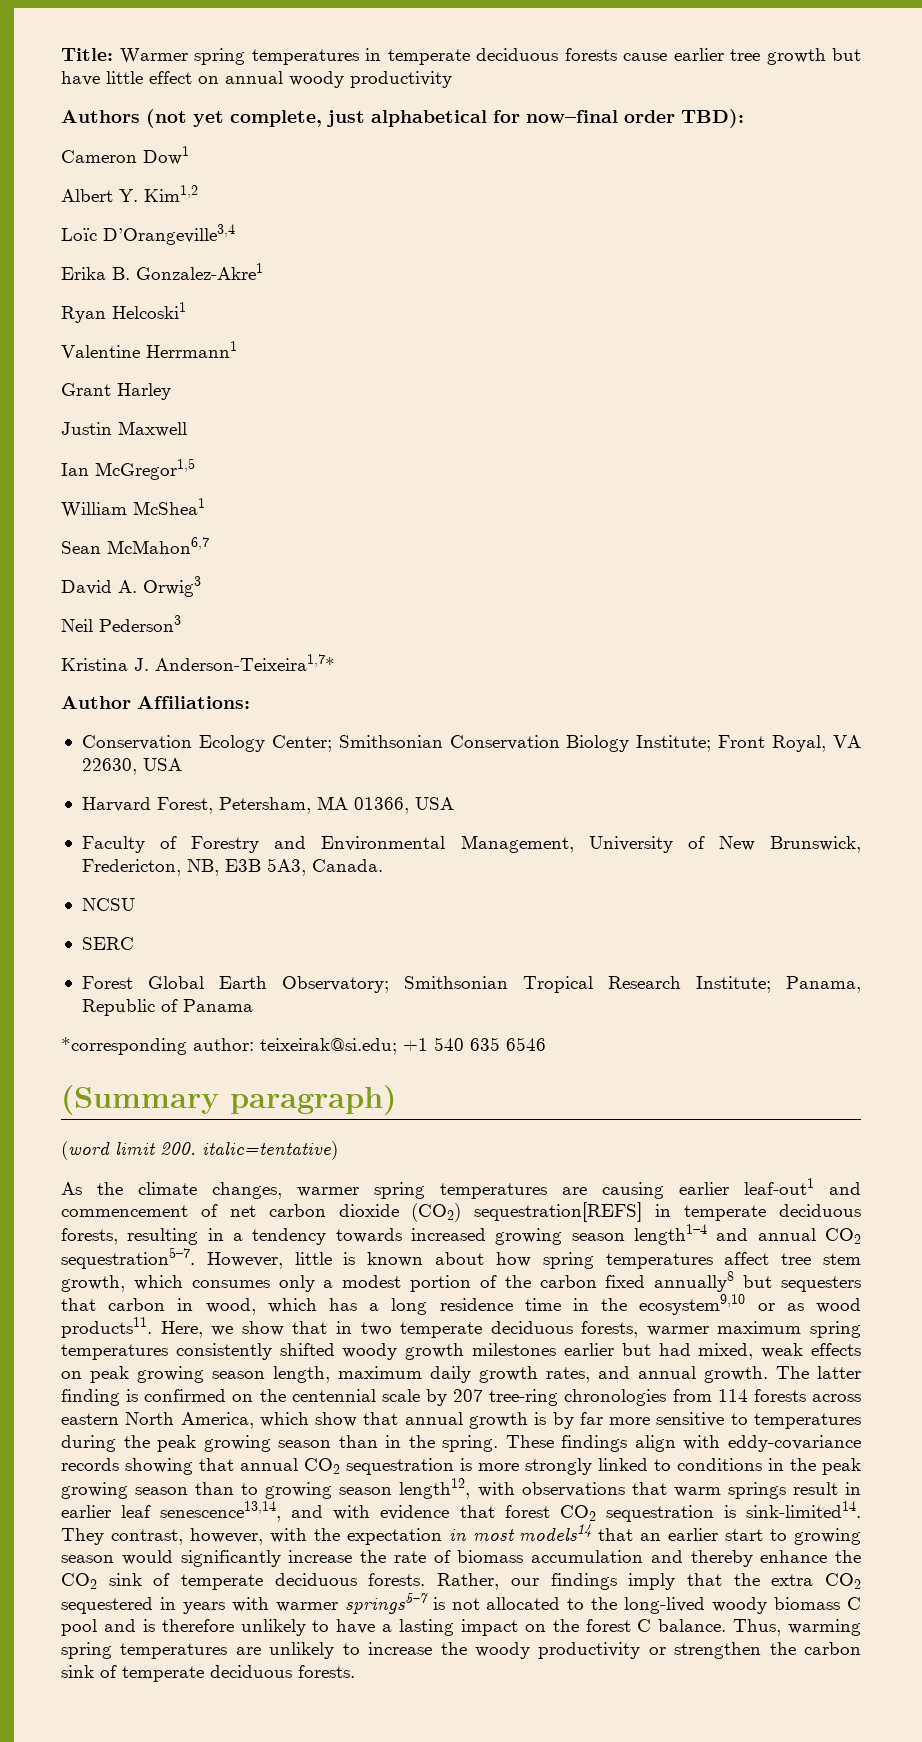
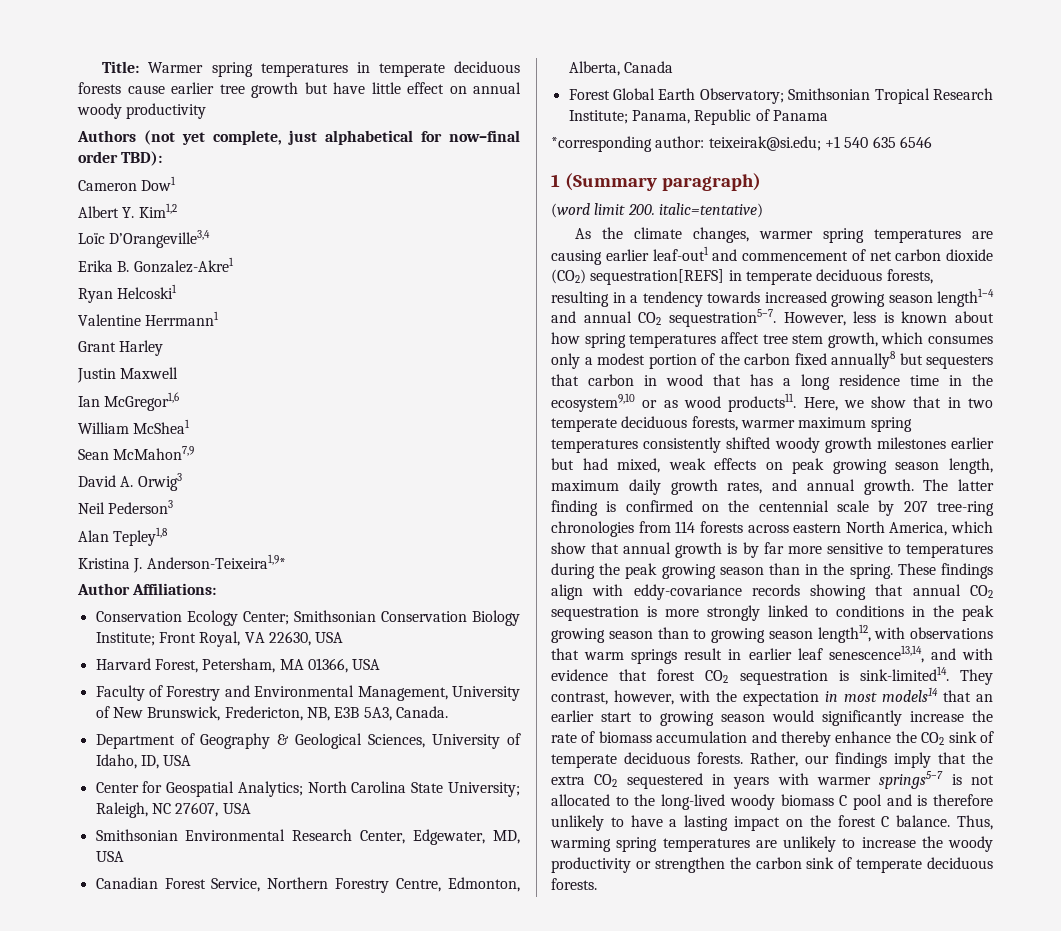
[95,458,195,480] McGregor1,5 -> [104,392,180,411] McGregor1,6
[107,537,209,554] McMahon6,7 -> [113,446,195,460] McMahon7,9
(181, 623) none -> [78,527,169,546] // Alan Tepley1,8
[155,654,335,671] Anderson-Teixeira1,7* -> [146,554,286,569] Anderson-Teixeira1,9*
[81,898,135,911] [81,937,134,950] NCSU // SERC -> [95,733,521,749] [95,754,192,769] [95,781,520,797] [95,802,251,818] [95,829,520,845] [95,851,124,862] [95,877,520,893] [568,61,673,76] Department of Geography & Geological Sciences, University of Idaho, ID, USA // Center for Geospatial Analytics; North Carolina State University; Raleigh, NC 27607, USA // Smithsonian Environmental Research Center, Edgewater, MD, USA // Canadian Forest Service, Northern Forestry Centre, Edmonton, Alberta, Canada
(546, 1044) none -> [551,174,560,187] 1
[294,1252,332,1265] little -> [853,311,877,323] less
[205,1298,317,1315] wood, which -> [666,374,741,386] wood that

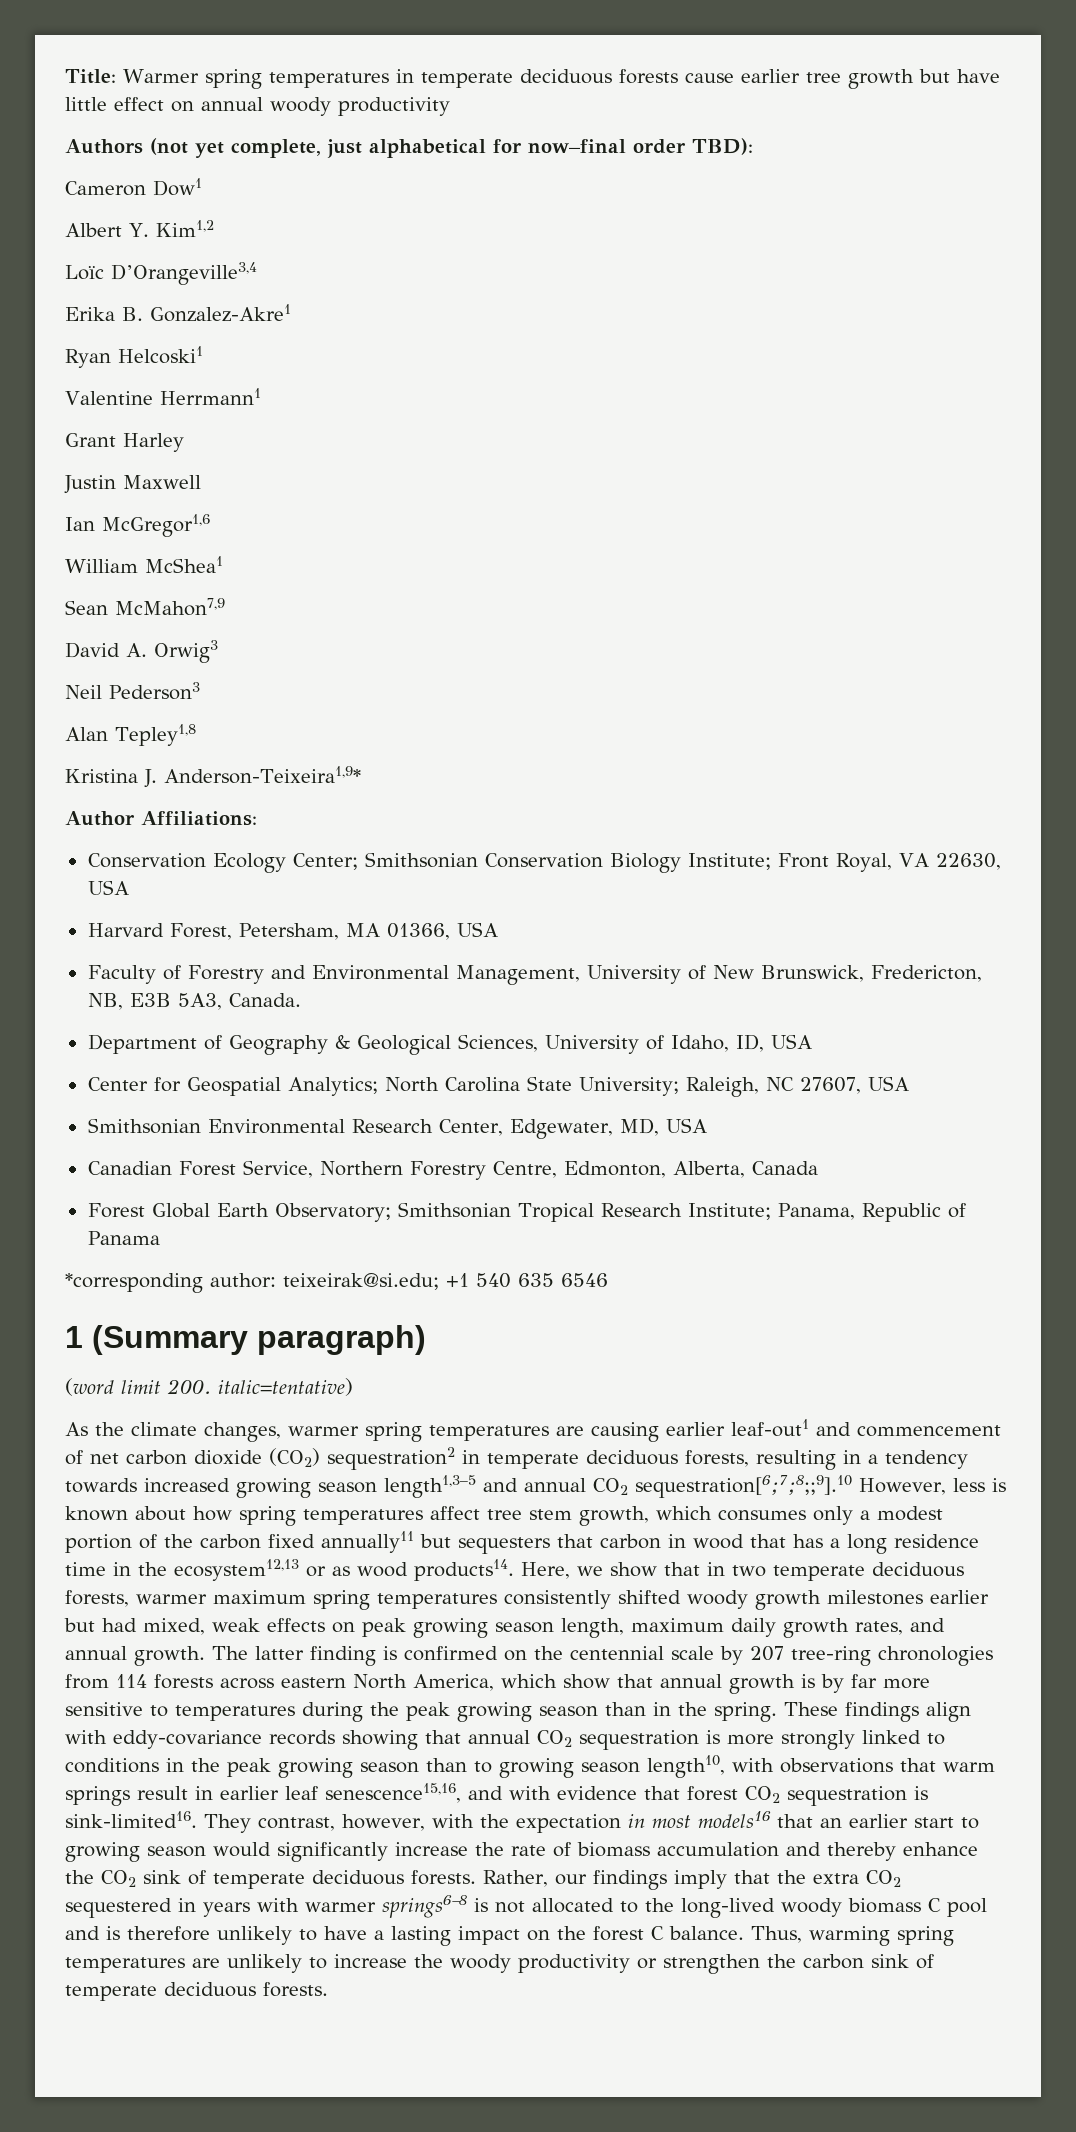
[590,269,725,285] sequestration[REFS] -> [327,1447,455,1470] sequestration2
[937,288,994,307] length1–4 -> [384,1475,476,1498] length1,3–5
[668,309,776,327] sequestration5–7. -> [635,1475,852,1498] sequestration[6;7;8;;9].10
[831,351,896,369] annually8 -> [321,1531,414,1553] annually11
[551,393,635,412] ecosystem9,10 -> [174,1559,299,1581] ecosystem12,13
[728,393,797,412] products11. -> [414,1559,514,1581] products14.
[817,624,871,643] length12, -> [647,1755,725,1778] length10,
[828,645,924,663] senescence13,14, -> [325,1783,461,1803] senescence15,16,
[859,666,949,681] sink-limited14. -> [65,1811,197,1828] sink-limited16.
[882,687,938,702] models14 -> [697,1811,771,1828] models16
[879,771,944,789] springs5–7 -> [382,1895,467,1918] springs6–8

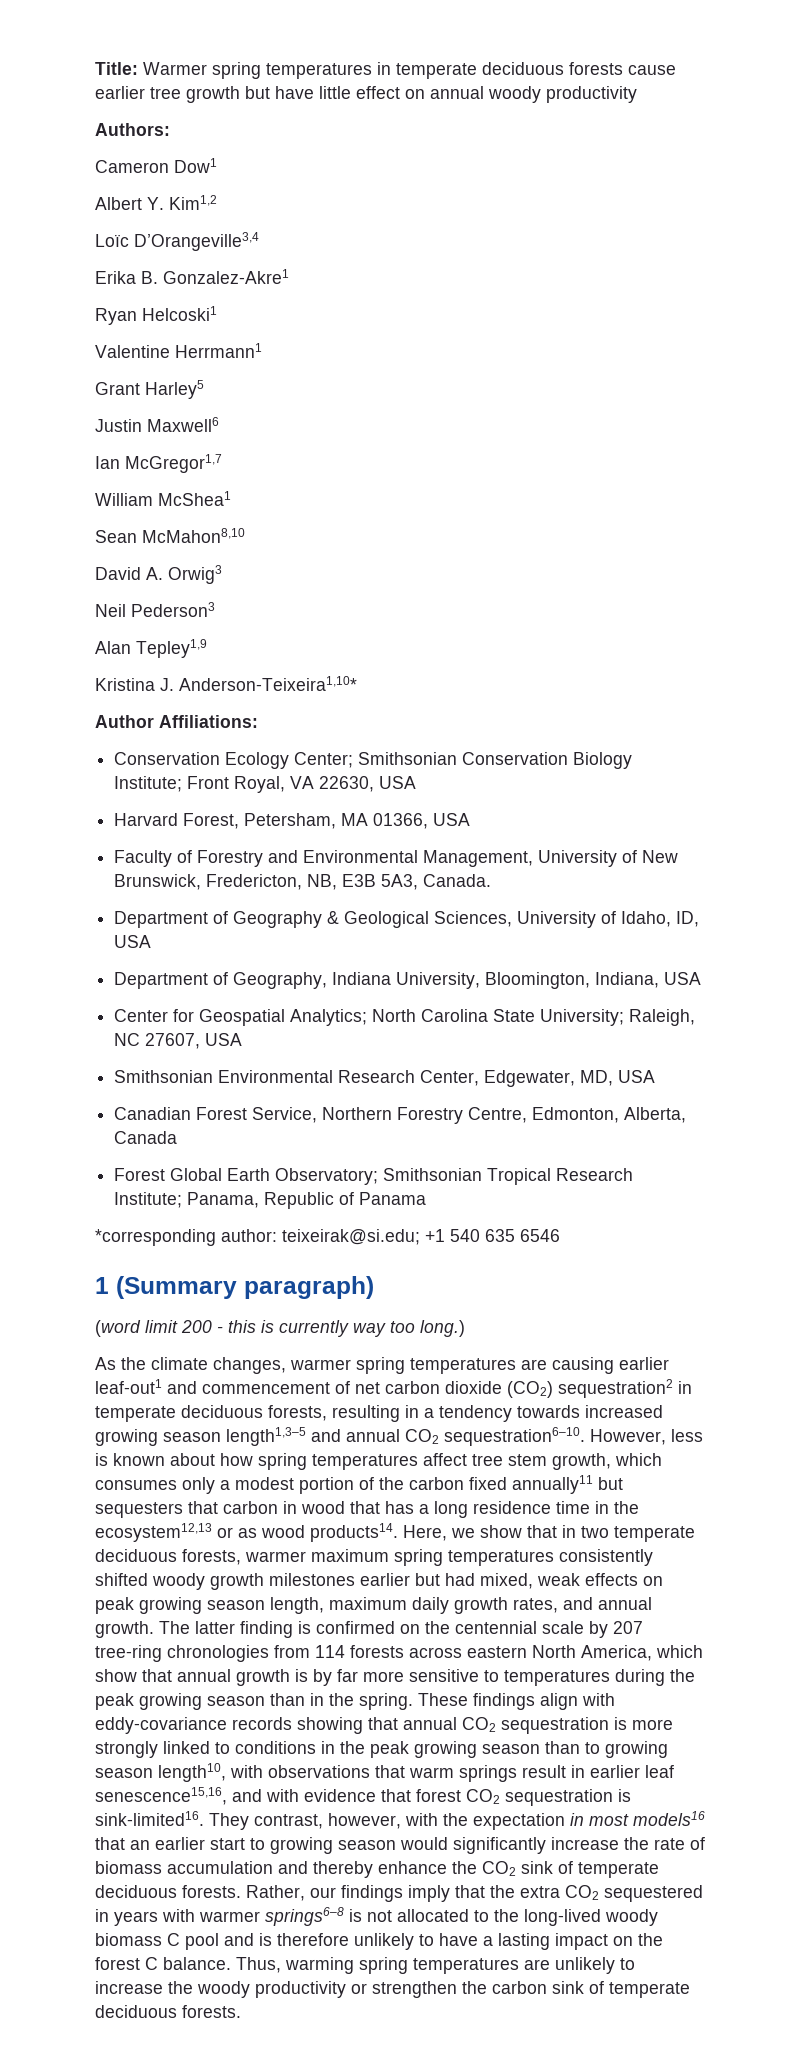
[65,138,753,158] Authors (not yet complete, just alphabetical for now–final order TBD): -> [95,123,170,136] Authors:
[123,433,184,452] Harley -> [145,380,204,399] Harley5
[123,475,201,489] Maxwell -> [147,417,219,432] Maxwell6
[102,514,210,537] McGregor1,6 -> [125,454,222,473] McGregor1,7
[115,598,225,616] McMahon7,9 -> [142,528,245,543] McMahon8,10
[115,724,196,746] Tepley1,8 -> [136,639,207,658] Tepley1,9
[164,766,361,784] Anderson-Teixeira1,9* -> [179,676,357,691] Anderson-Teixeira1,10*
(812, 1041) none -> [114,972,702,989] // Department of Geography, Indiana University, Bloomington, Indiana, USA
[167,1378,353,1396] 200. italic=tentative) -> [181,1320,465,1337] 200 - this is currently way too long.)
[635,1475,852,1498] sequestration[6;7;8;;9].10 -> [444,1427,585,1446] sequestration6–10.

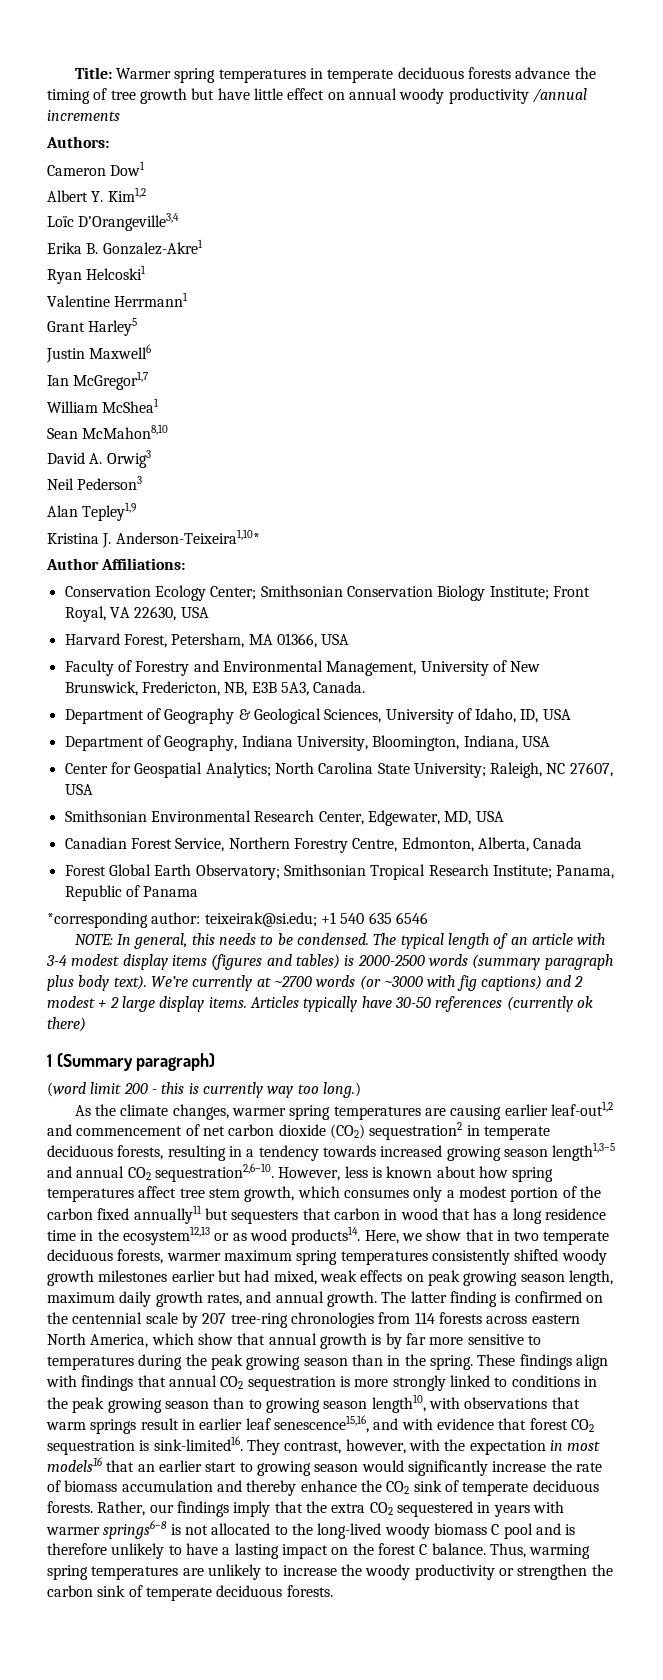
[628,65,676,75] [95,86,145,99] cause earlier -> [515,67,596,79] [47,88,108,104] advance the timing of
(637, 94) none -> [532,88,587,103] [47,110,120,121] /annual increments
(560, 1235) none -> [74,933,606,949] [46,954,613,970] [47,975,584,991] [47,996,593,1012] [47,1017,86,1032] // NOTE: In general, this needs to be condensed. The typical length of an article with 3-4 modest display items (figures and tables) is 2000-2500 words (summary paragraph plus body text). We’re currently at ~2700 words (or ~3000 with fig captions) and 2 modest + 2 large display items. Articles typically have 30-50 references (currently ok there)
[95,1379,162,1394] leaf-out1 -> [551,1101,614,1116] leaf-out1,2
[444,1427,585,1446] sequestration6–10. -> [154,1163,274,1182] sequestration2,6–10.
[95,1717,363,1734] eddy-covariance records showing -> [81,1375,134,1391] findings

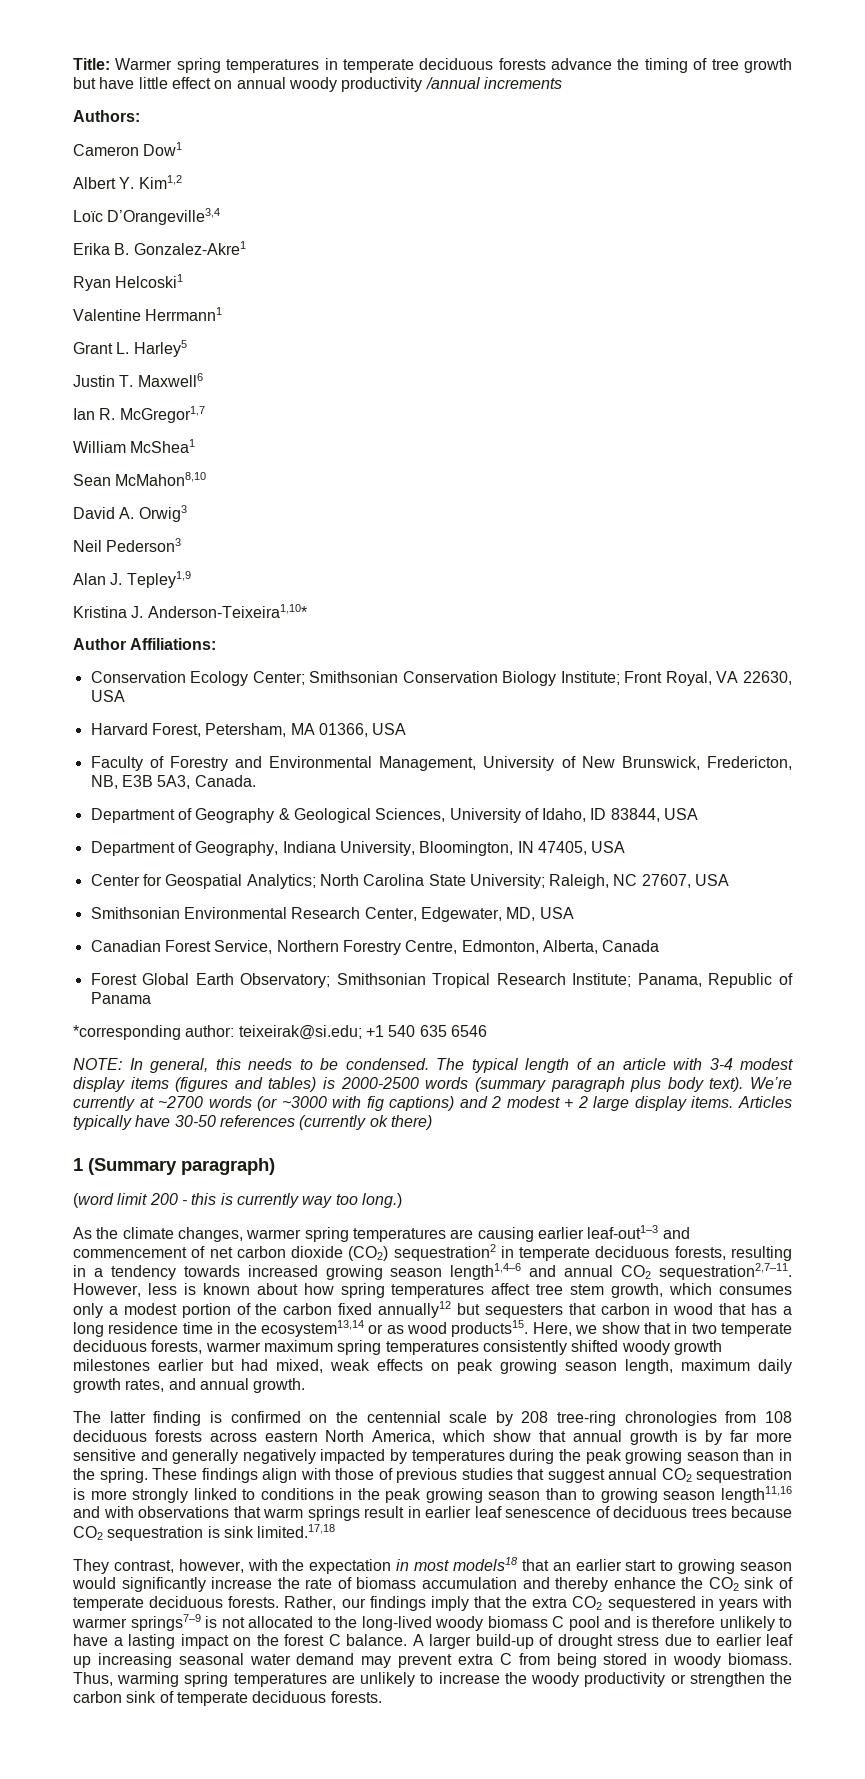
(85, 326) none -> [116,342,130,354] L.
(85, 355) none -> [119,375,134,387] T.
(69, 380) none -> [99,408,116,420] R.
(78, 511) none -> [110,573,123,585] J.
[520,709,539,723] ID, -> [590,808,660,822] ID 83844,
[463,735,518,750] Indiana, -> [517,841,587,855] IN 47405,
[551,1101,614,1116] leaf-out1,2 -> [587,1225,659,1239] leaf-out1–3
[552,1142,616,1161] length1,3–5 -> [450,1263,522,1280] length1,4–6
[154,1163,274,1182] sequestration2,6–10. -> [659,1263,792,1280] sequestration2,7–11.
[133,1205,202,1224] annually11 -> [378,1301,452,1318] annually12
[122,1226,210,1245] ecosystem12,13 -> [260,1320,364,1337] ecosystem13,14
[291,1226,361,1245] products14. -> [451,1320,529,1337] products15.
(377, 1299) none -> (306, 1385) //
[202,1313,227,1324] 207 -> [521,1411,549,1423] 208
[414,1312,435,1324] 114 -> [765,1411,792,1423] [73,1430,147,1442] 108 deciduous
[527,1335,541,1345] to -> [140,1449,408,1464] and generally negatively impacted by
[81,1375,166,1391] findings that -> [335,1468,605,1483] those of previous studies that suggest
[371,1394,426,1413] length10, -> [721,1486,793,1503] [73,1506,100,1518] length11,16 and
[273,1415,594,1433] [47,1436,243,1455] senescence15,16, and with evidence that forest CO2 sequestration is sink-limited16. -> [505,1506,792,1518] [73,1524,336,1541] senescence of deciduous trees because CO2 sequestration is sink limited.17,18 //
[47,1457,102,1472] models16 -> [452,1557,518,1571] models18
[103,1520,168,1539] springs6–8 -> [130,1614,201,1631] springs7–9
(486, 1549) none -> [412,1634,793,1649] [73,1653,792,1668] A larger build-up of drought stress due to earlier leaf up increasing seasonal water demand may prevent extra C from being stored in woody biomass.

